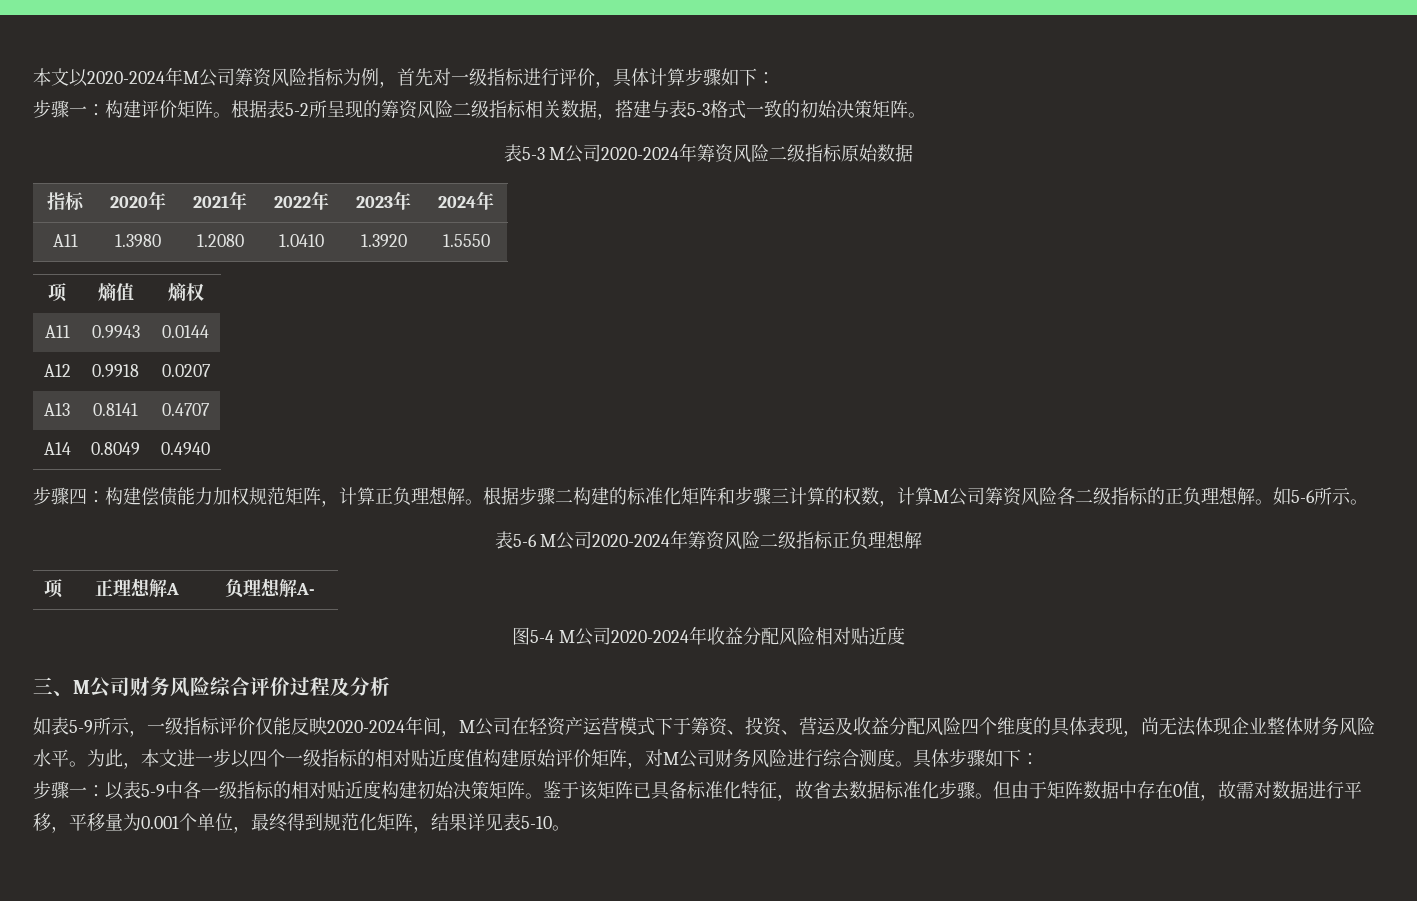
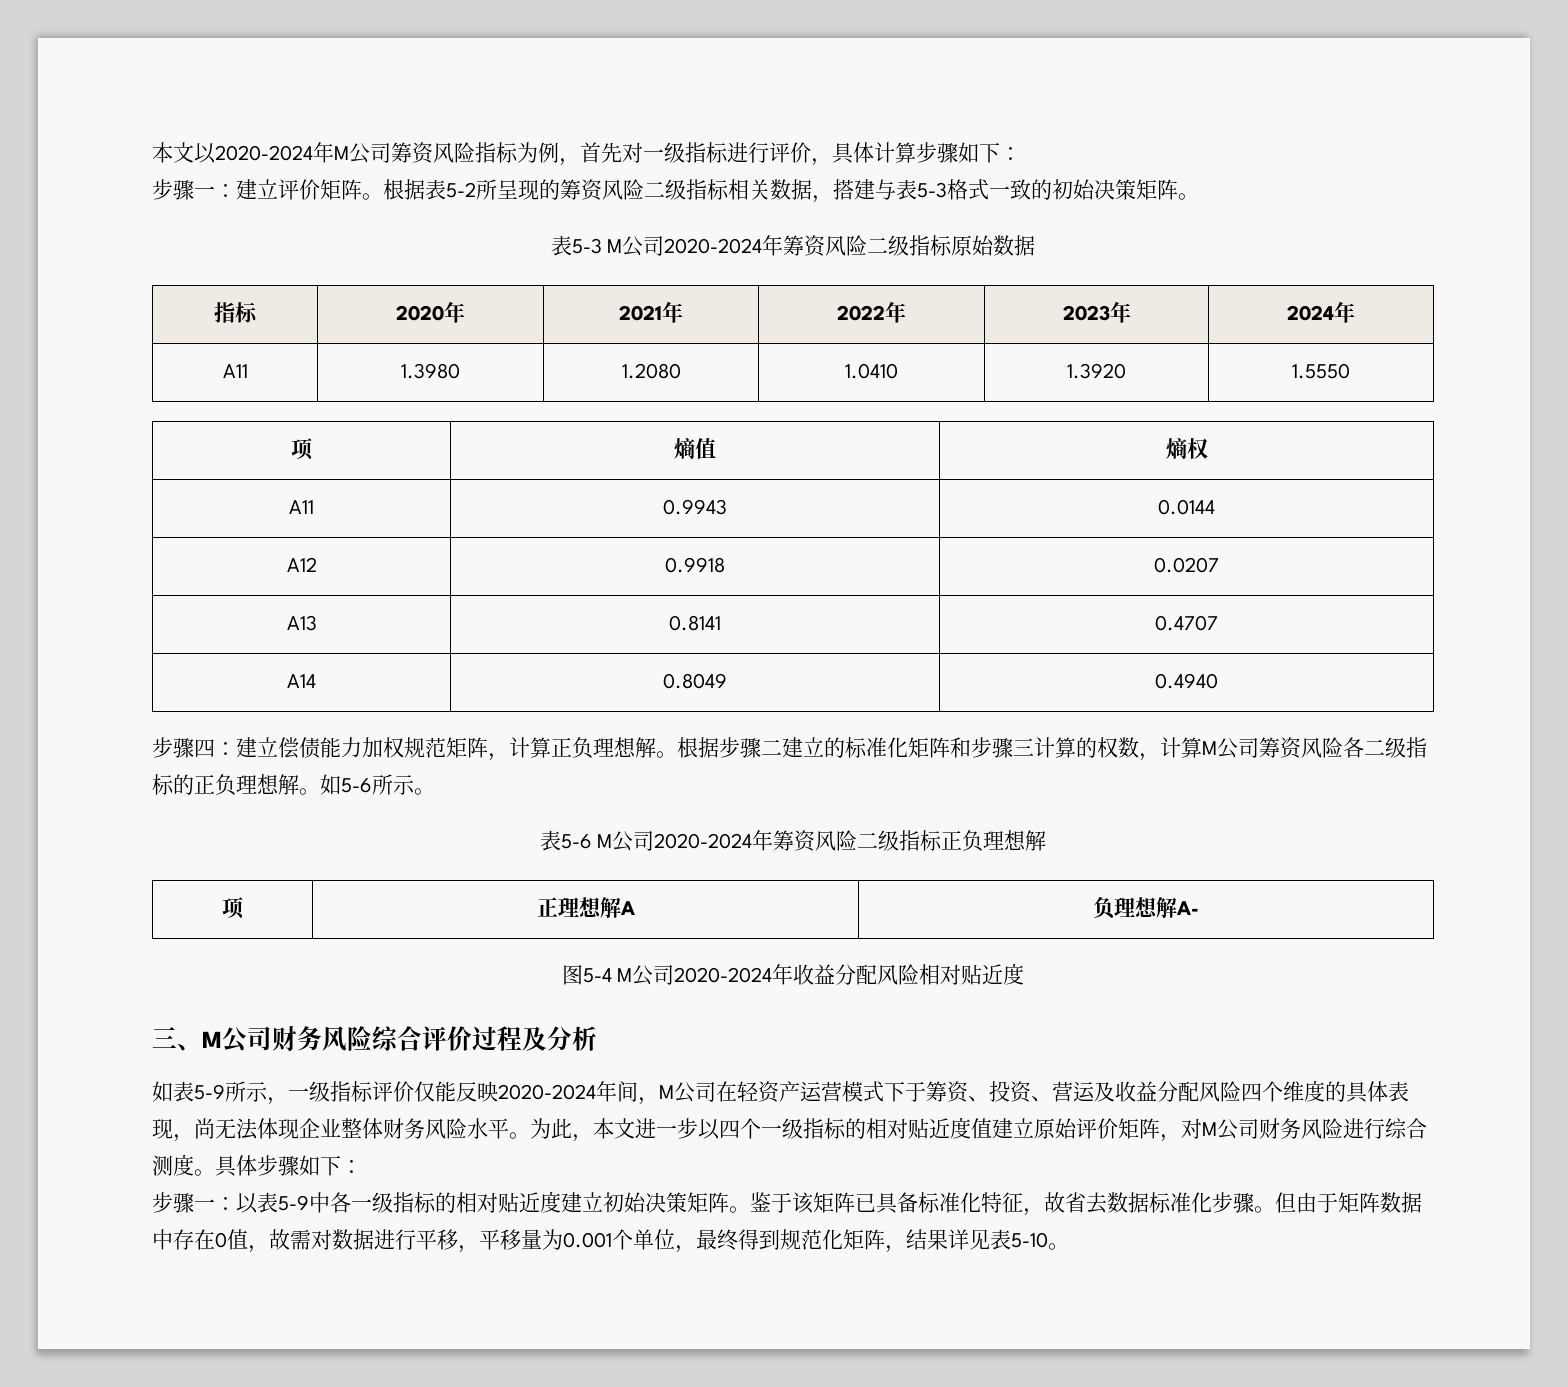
[105,100,141,118] 构建 -> [236,179,278,200] 建立
[105,487,141,505] 构建 -> [236,737,278,758] 建立
[573,487,609,505] 构建 -> [782,737,824,758] 建立
[483,749,519,767] 构建 -> [992,1118,1034,1139] 建立
[381,781,417,799] 构建 -> [561,1192,603,1213] 建立

